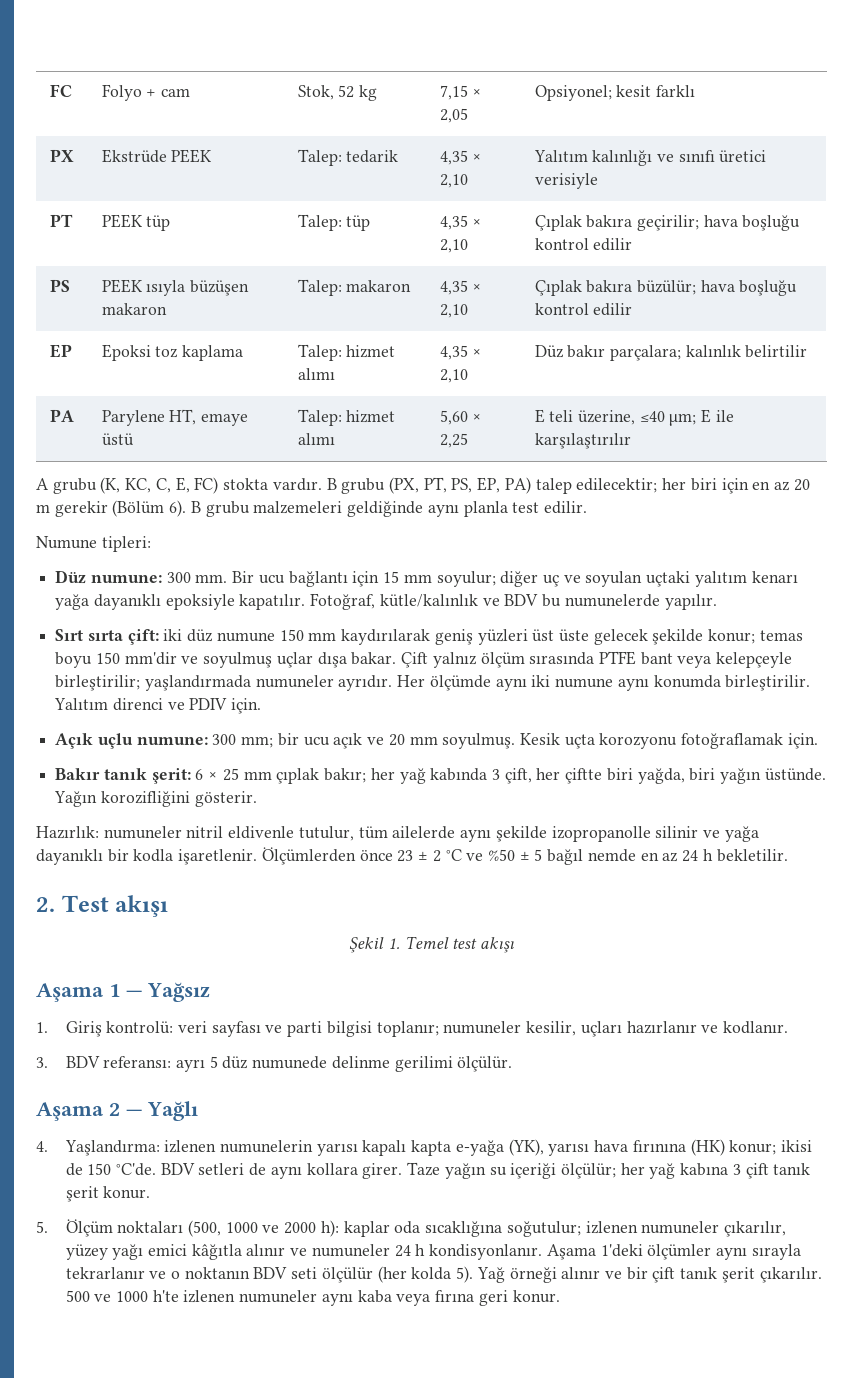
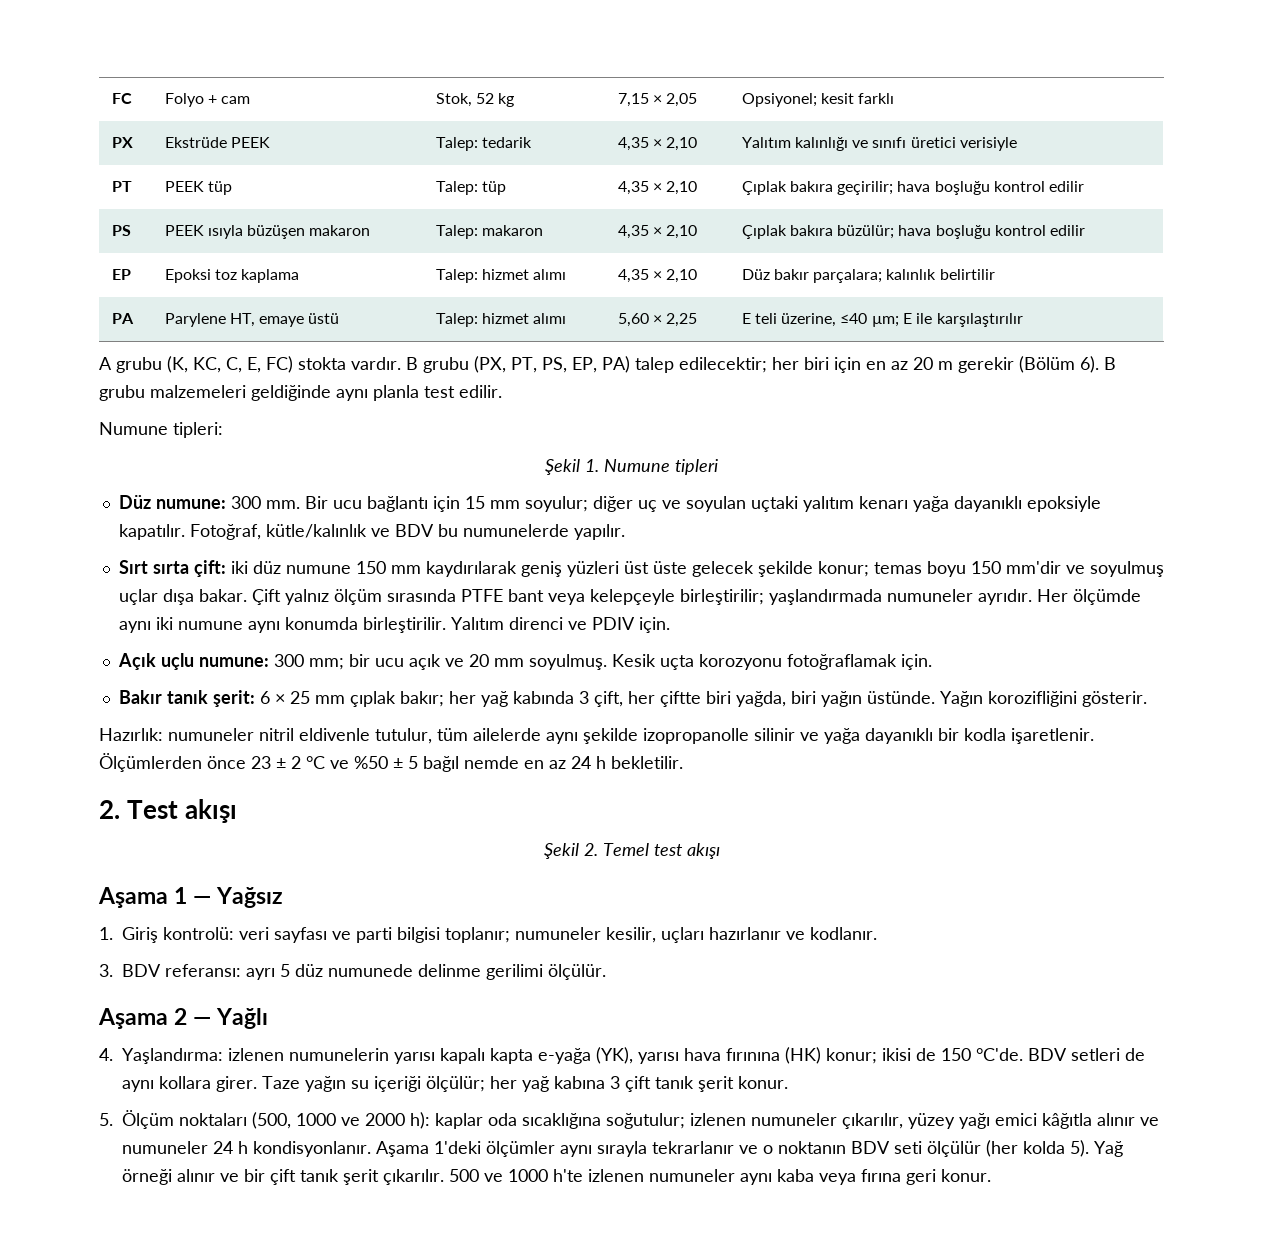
(151, 544) none -> [545,459,718,475] // Şekil 1. Numune tipleri
[387,938,400,949] 1. -> [583,843,598,856] 2.

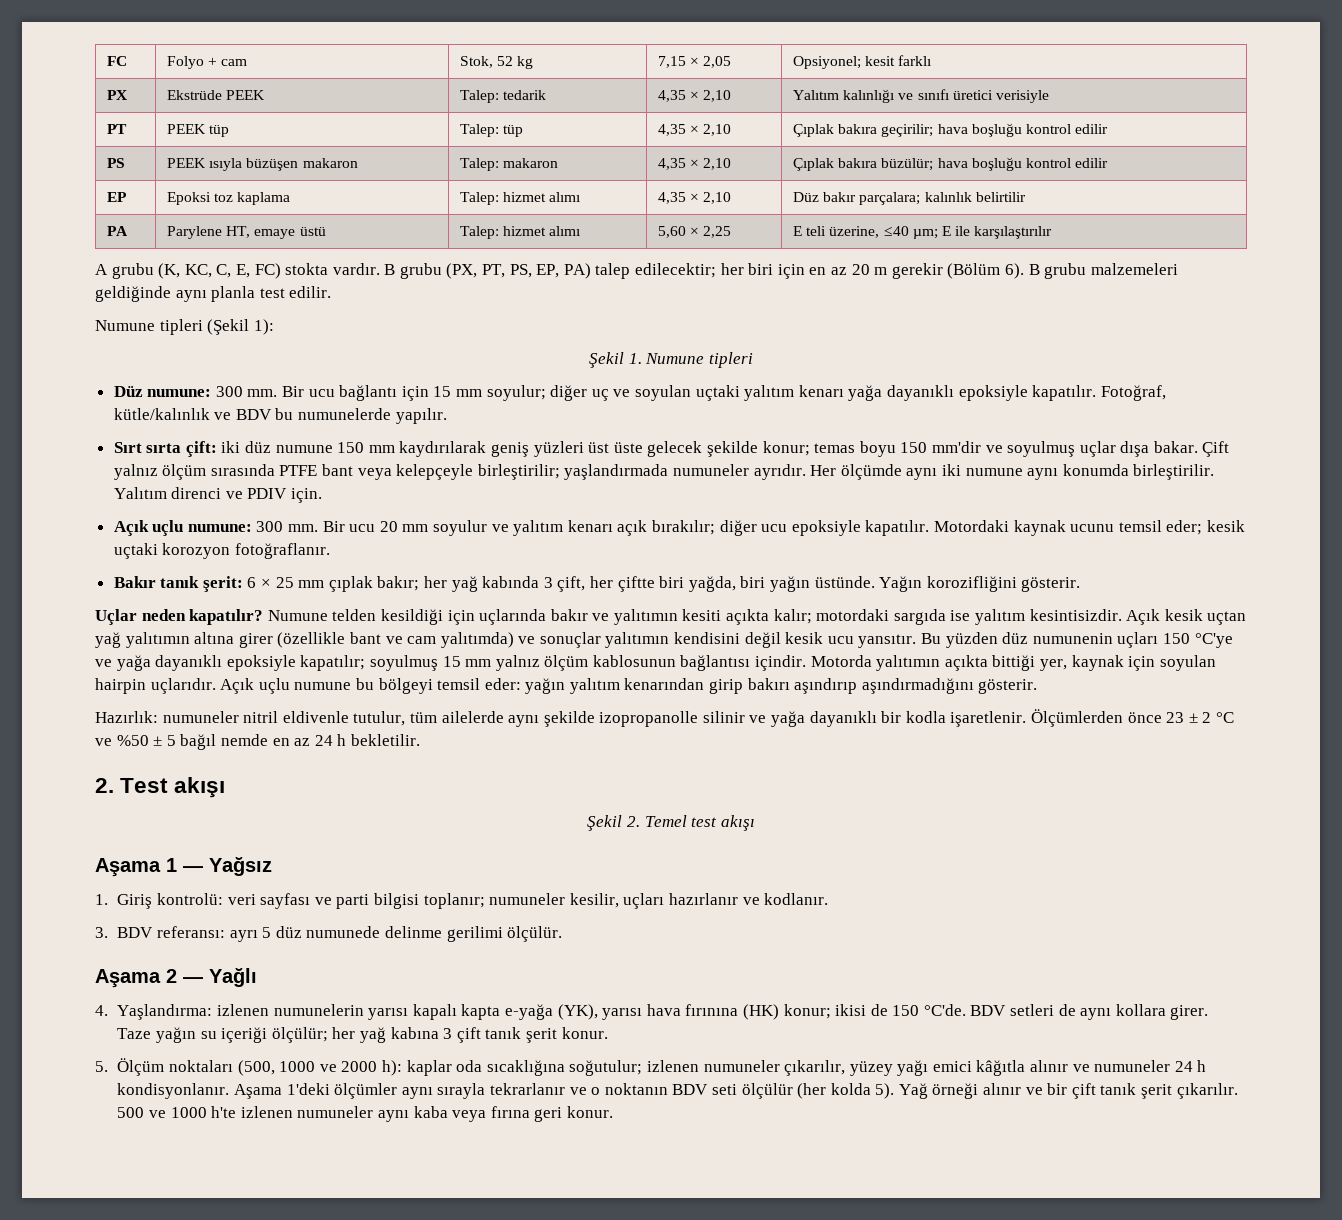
[173,422,223,438] tipleri: -> [159,319,274,335] tipleri (Şekil 1):
[308,654,932,670] mm; bir ucu açık ve 20 mm soyulmuş. Kesik uçta korozyonu fotoğraflamak için. -> [288,520,1245,536] [113,543,330,559] mm. Bir ucu 20 mm soyulur ve yalıtım kenarı açık bırakılır; diğer ucu epoksiyle kapatılır. Motordaki kaynak ucunu temsil eder; kesik uçtaki korozyon fotoğraflanır.
(1147, 699) none -> [95,609,1247,625] [95,632,1233,648] [95,655,1216,671] [95,678,1038,694] // Uçlar neden kapatılır? Numune telden kesildiği için uçlarında bakır ve yalıtımın kesiti açıkta kalır; motordaki sargıda ise yalıtım kesintisizdir. Açık kesik uçtan yağ yalıtımın altına girer (özellikle bant ve cam yalıtımda) ve sonuçlar yalıtımın kendisini değil kesik ucu yansıtır. Bu yüzden düz numunenin uçları 150 °C'ye ve yağa dayanıklı epoksiyle kapatılır; soyulmuş 15 mm yalnız ölçüm kablosunun bağlantısı içindir. Motorda yalıtımın açıkta bittiği yer, kaynak için soyulan hairpin uçlarıdır. Açık uçlu numune bu bölgeyi temsil eder: yağın yalıtım kenarından girip bakırı aşındırıp aşındırmadığını gösterir.

